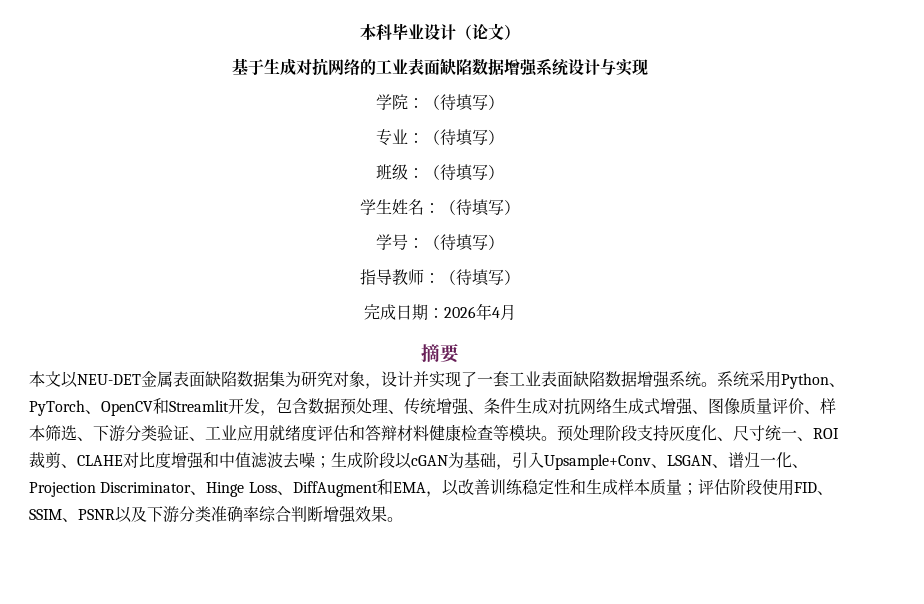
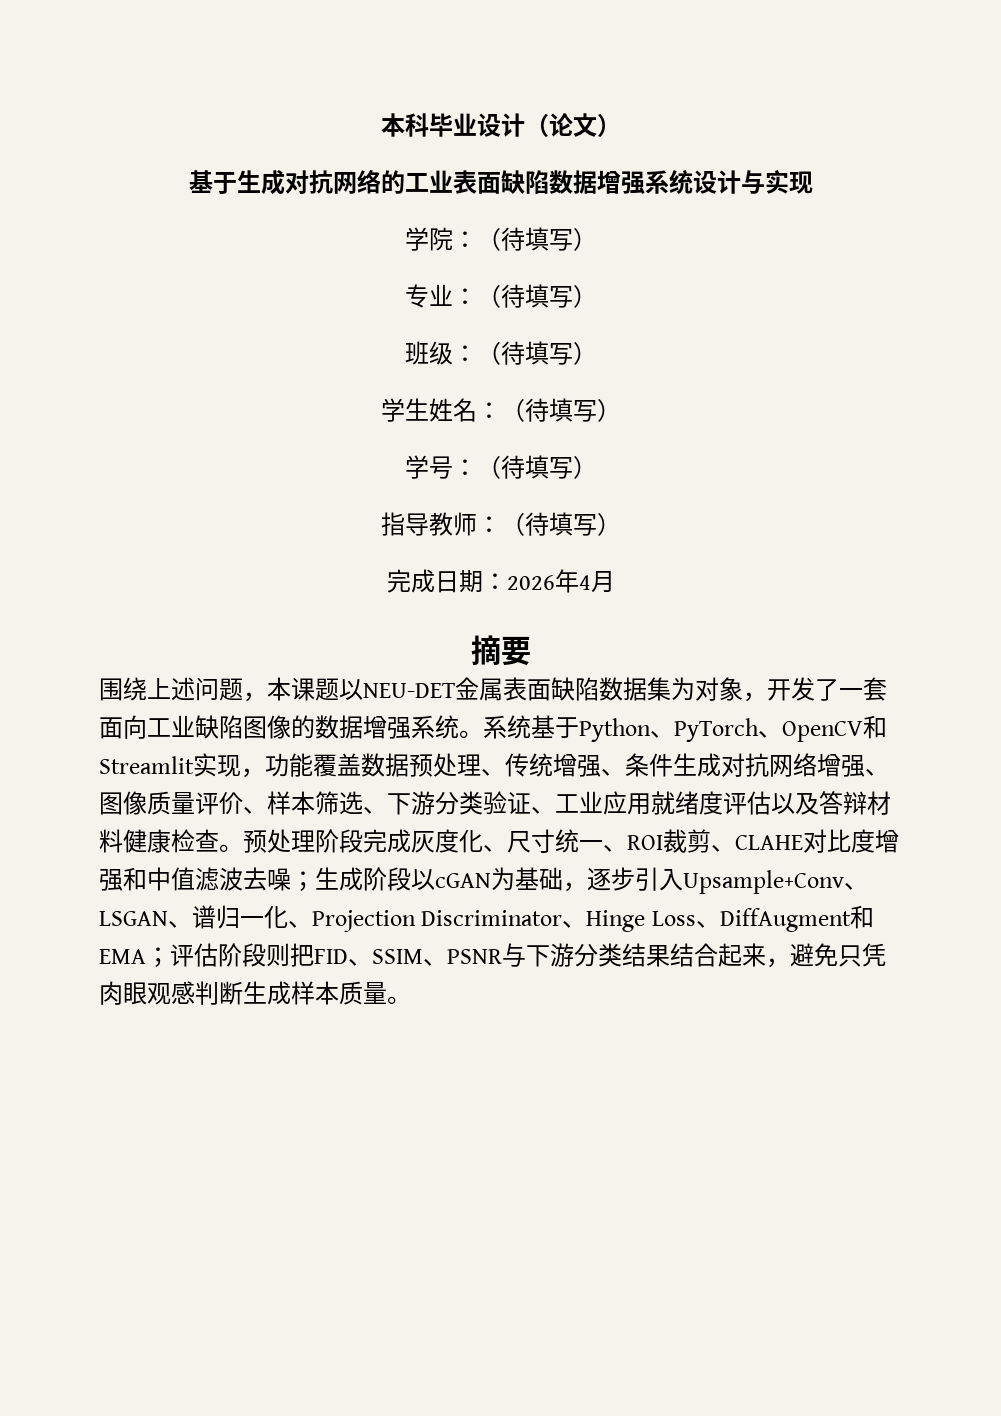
[29,371,61,387] 本文 -> [99,677,339,702] 围绕上述问题，本课题
[301,371,605,389] 研究对象，设计并实现了一套工业表面缺陷 -> [695,677,887,702] [99,715,315,739] 对象，开发了一套面向工业缺陷图像的
[749,371,781,388] 采用 -> [531,715,579,738] 基于
[228,398,308,416] 开发，包含 -> [193,753,361,778] 实现，功能覆盖
[612,398,660,414] 生成式 -> (817, 765) none
[349,425,365,441] 和 -> [771,792,819,815] 以及
[493,424,541,441] 等模块 -> (219, 840) none
[637,425,669,441] 支持 -> [363,829,411,853] 完成
(512, 467) none -> [587,867,635,891] 逐步
[425,479,833,497] [29,506,387,523] ，以改善训练稳定性和生成样本质量；评估阶段使用FID、SSIM、PSNR以及下游分类准确率综合判断增强效果 -> [146,943,886,968] [99,981,387,1005] ；评估阶段则把FID、SSIM、PSNR与下游分类结果结合起来，避免只凭肉眼观感判断生成样本质量

